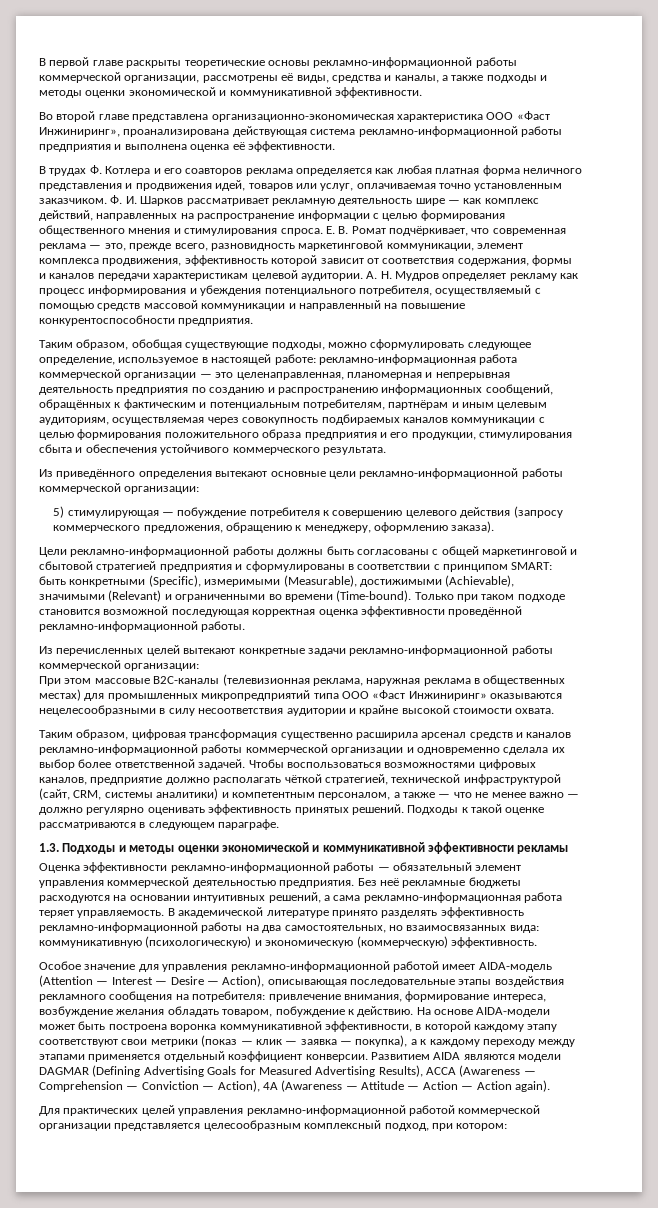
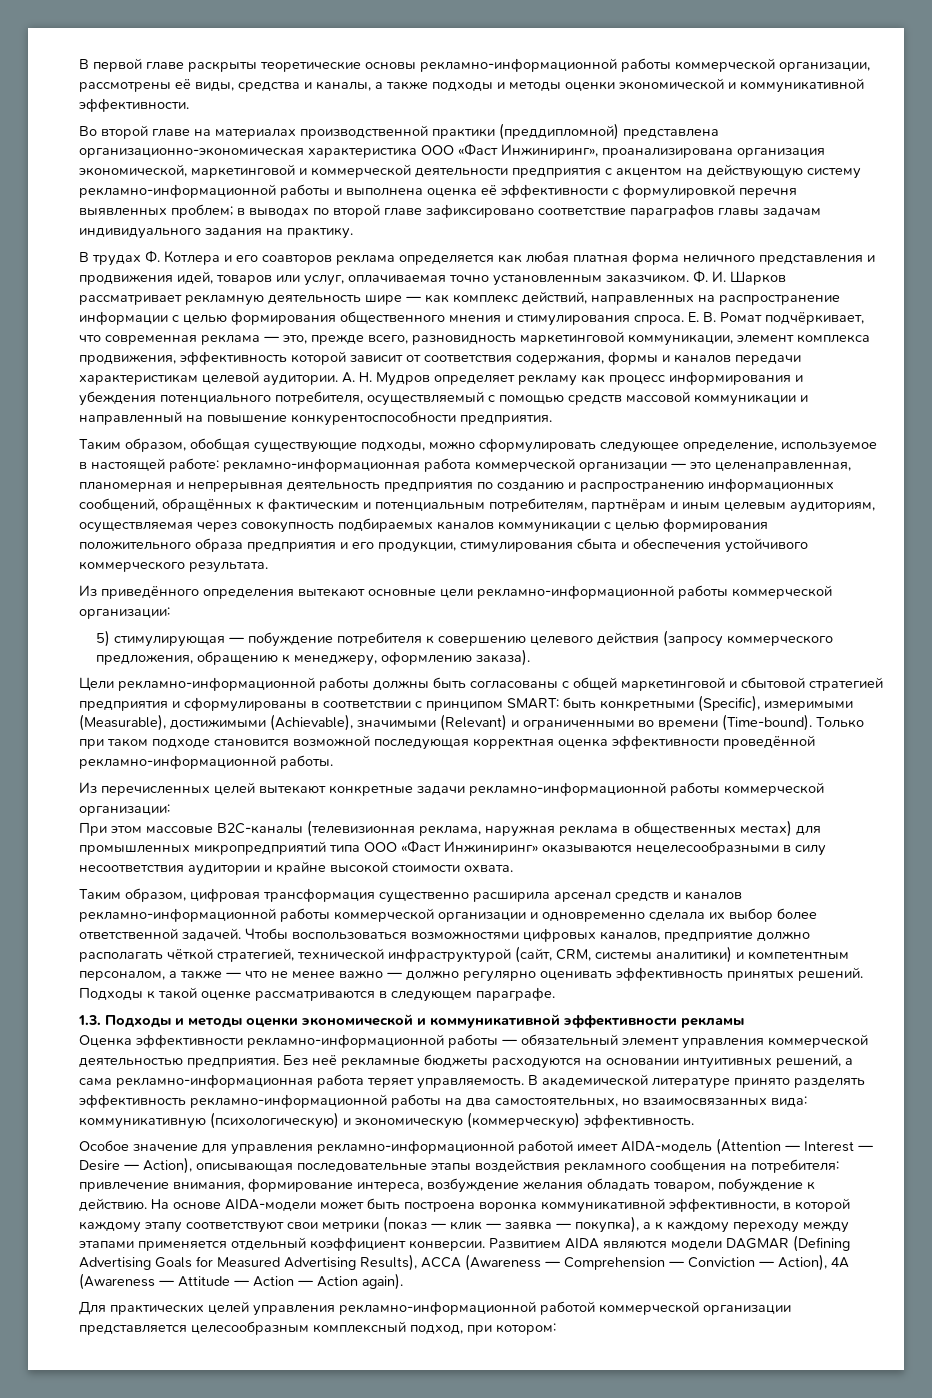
(129, 117) none -> [194,123,619,140] на материалах производственной практики (преддипломной)
[232,126,562,137] [39,144,111,152] действующая система рекламно-информационной работы предприятия -> [737,148,825,158] [79,164,861,179] [79,184,330,198] организация экономической, маркетинговой и коммерческой деятельности предприятия с акцентом на действующую систему рекламно-информационной работы
[247,141,335,152] эффективности. -> [501,184,797,199] [79,204,821,218] [79,227,353,239] эффективности с формулировкой перечня выявленных проблем; в выводах по второй главе зафиксировано соответствие параграфов главы задачам индивидуального задания на практику.

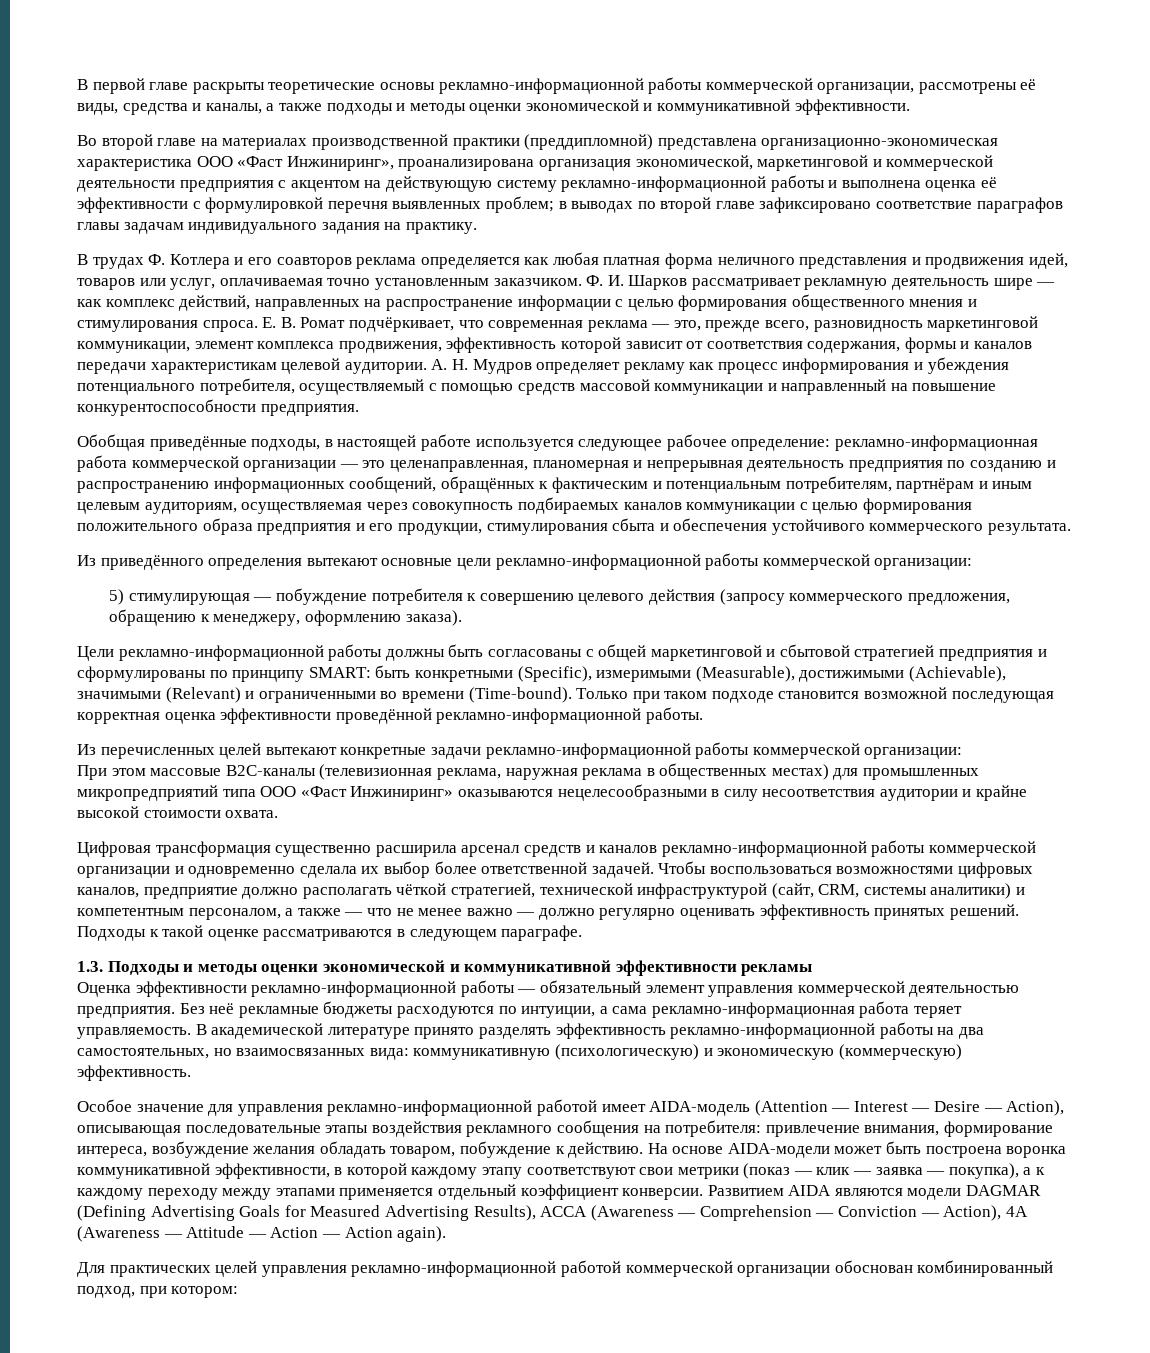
[79,438,877,453] [79,458,219,472] Таким образом, обобщая существующие подходы, можно сформулировать следующее определение, используемое в настоящей работе: -> [77,434,831,451] Обобщая приведённые подходы, в настоящей работе используется следующее рабочее определение:
[311,701,503,711] в соответствии с принципом -> [209,670,305,682] по принципу
[79,888,260,902] Таким образом, цифровая -> [77,841,151,857] Цифровая
[585,1054,841,1069] на основании интуитивных решений, -> [498,1006,596,1018] по интуиции,
[79,1321,406,1335] представляется целесообразным комплексный -> [834,1260,1054,1277] обоснован комбинированный

